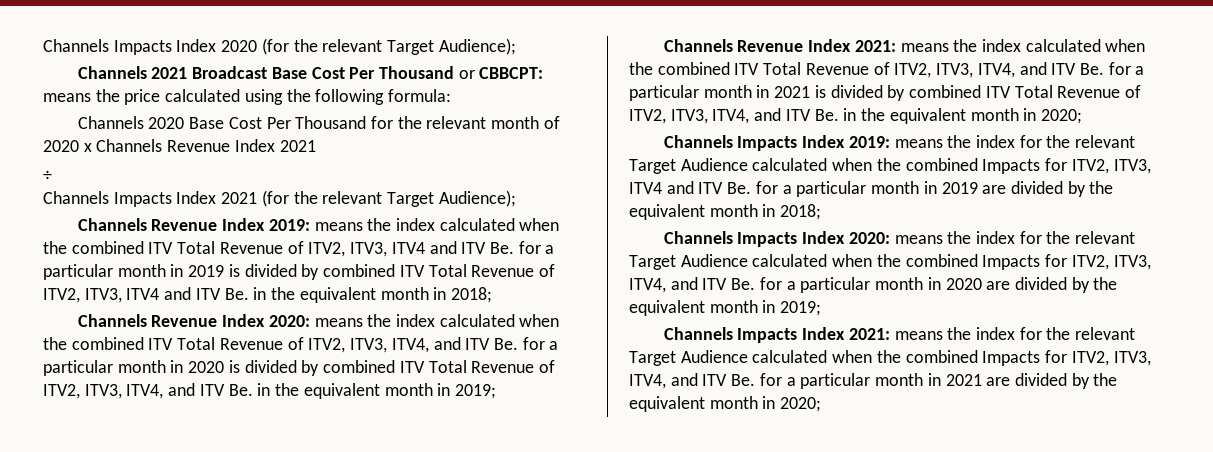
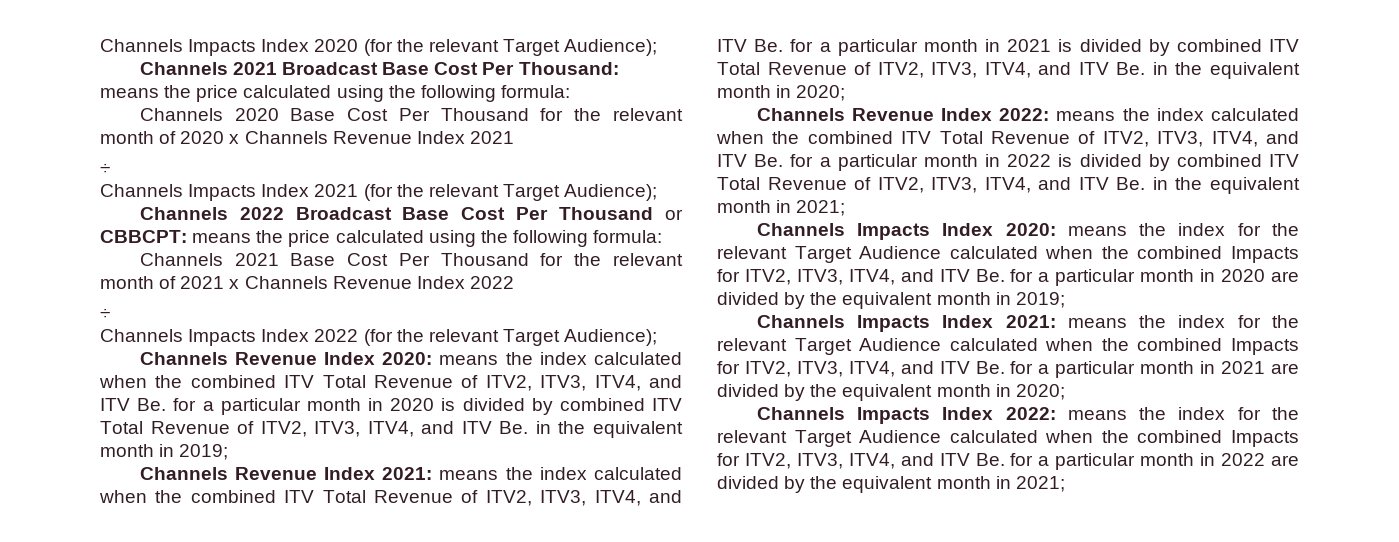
[378,66,544,79] Thousand or CBBCPT: -> [518,62,619,75] Thousand:
[151,218,560,231] [43,241,555,257] [43,264,555,280] [43,287,492,303] Revenue Index 2019: means the index calculated when the combined ITV Total Revenue of ITV2, ITV3, ITV4 and ITV Be. for a particular month in 2019 is divided by combined ITV Total Revenue of ITV2, ITV3, ITV4 and ITV Be. in the equivalent month in 2018; -> [239,207,683,220] [100,230,663,247] [139,253,683,266] [100,276,514,289] [100,308,110,319] [100,329,658,346] 2022 Broadcast Base Cost Per Thousand or CBBCPT: means the price calculated using the following formula: // Channels 2021 Base Cost Per Thousand for the relevant month of 2021 x Channels Revenue Index 2022 // ÷ // Channels Impacts Index 2022 (for the relevant Target Audience);
[737,135,1136,151] [629,158,1151,174] [629,181,1114,197] [629,204,822,220] Impacts Index 2019: means the index for the relevant Target Audience calculated when the combined Impacts for ITV2, ITV3, ITV4 and ITV Be. for a particular month in 2019 are divided by the equivalent month in 2018; -> [851,108,1299,121] [716,131,1299,147] [717,154,1299,171] [717,177,1300,194] [717,200,846,216] Revenue Index 2022: means the index calculated when the combined ITV Total Revenue of ITV2, ITV3, ITV4, and ITV Be. for a particular month in 2022 is divided by combined ITV Total Revenue of ITV2, ITV3, ITV4, and ITV Be. in the equivalent month in 2021;
(822, 404) none -> [756,407,1299,424] [717,430,1299,447] [717,453,1299,470] [717,476,1065,493] // Channels Impacts Index 2022: means the index for the relevant Target Audience calculated when the combined Impacts for ITV2, ITV3, ITV4, and ITV Be. for a particular month in 2022 are divided by the equivalent month in 2021;

